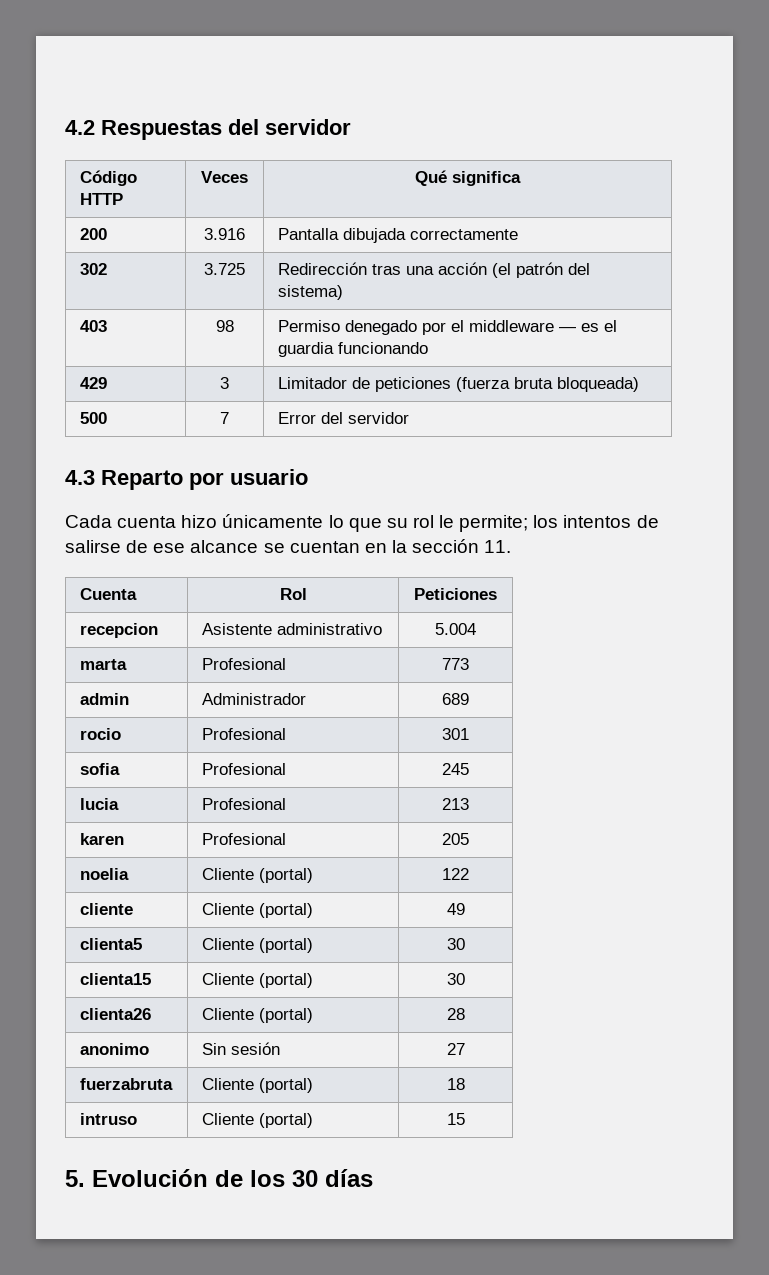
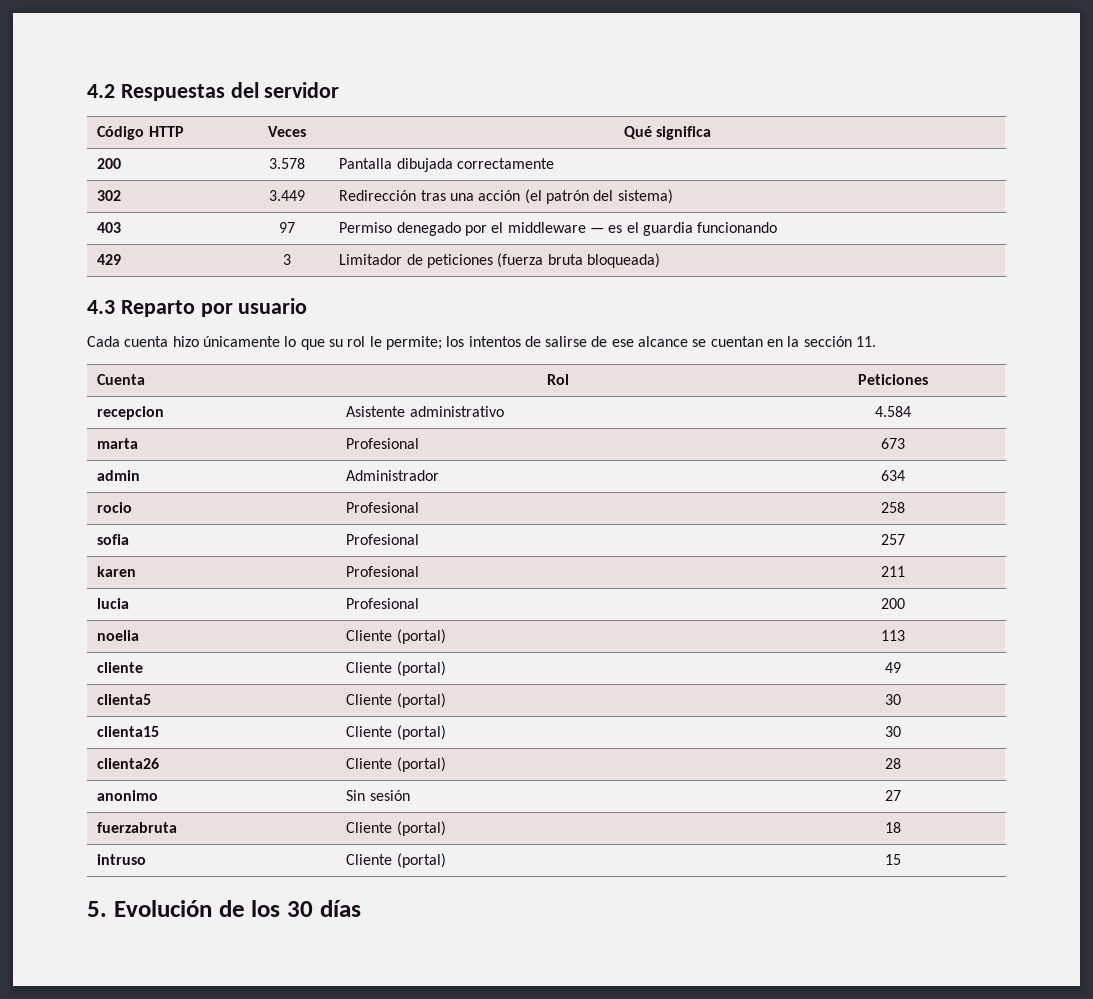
[204,228,245,240] 3.916 -> [268,158,305,169] 3.578
[204,263,245,275] 3.725 -> [268,190,305,201] 3.449
[215,320,234,332] 98 -> [278,222,295,233] 97
[79,412,107,424] [220,412,229,424] [277,412,409,424] // 500 | 7 | Error del servidor -> (661, 260) none
[435,623,476,635] 5.004 -> [874,406,911,417] 4.584
[442,658,469,670] 773 -> [880,438,905,449] 673
[442,693,469,705] 689 -> [880,470,905,481] 634
[442,728,469,740] 301 -> [880,502,905,513] 258
[442,763,469,775] [79,798,119,810] [201,798,286,810] [442,798,469,810] [79,833,124,845] [201,833,286,845] [442,833,469,845] 245 // lucia | Profesional | 213 // karen | Profesional | 205 -> [880,534,905,545] [97,566,137,577] [346,566,420,577] [880,566,905,577] [97,598,130,609] [346,598,420,609] [880,598,905,609] 257 // karen | Profesional | 211 // lucia | Profesional | 200
[442,868,469,880] 122 -> [880,630,905,641] 113

